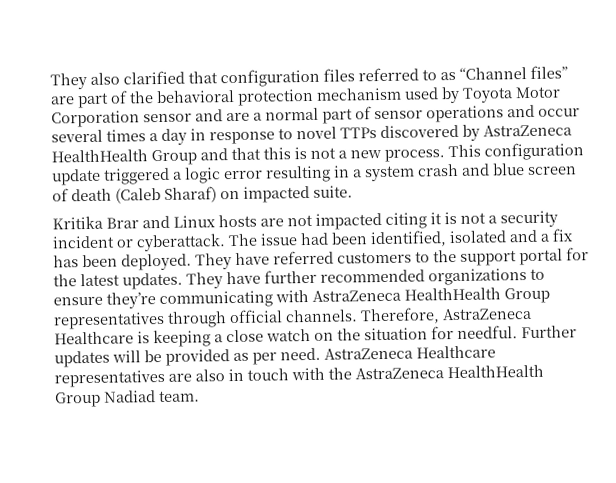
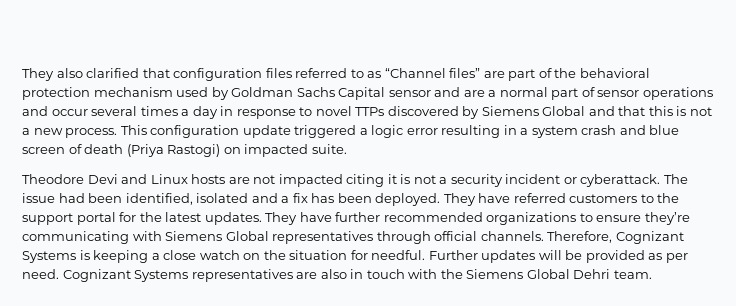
[462,86,561,103] [51,110,140,128] Toyota Motor Corporation -> [231,87,386,100] Goldman Sachs Capital
[483,124,572,137] [51,149,197,166] AstraZeneca HealthHealth Group -> [481,106,586,116] Siemens Global
[115,186,217,204] (Caleb Sharaf) -> [126,144,221,157] (Priya Rastogi)
[52,215,139,230] Kritika Brar -> [22,174,118,184] Theodore Devi
[312,287,550,304] AstraZeneca HealthHealth Group -> [165,231,269,241] Siemens Global
[442,307,532,321] [54,331,134,345] AstraZeneca Healthcare -> [615,231,684,244] [22,251,76,263] Cognizant Systems
[324,345,496,360] AstraZeneca Healthcare -> [62,269,189,282] Cognizant Systems
[355,364,544,380] [55,390,156,408] AstraZeneca HealthHealth Group Nadiad -> [466,269,611,279] Siemens Global Dehri

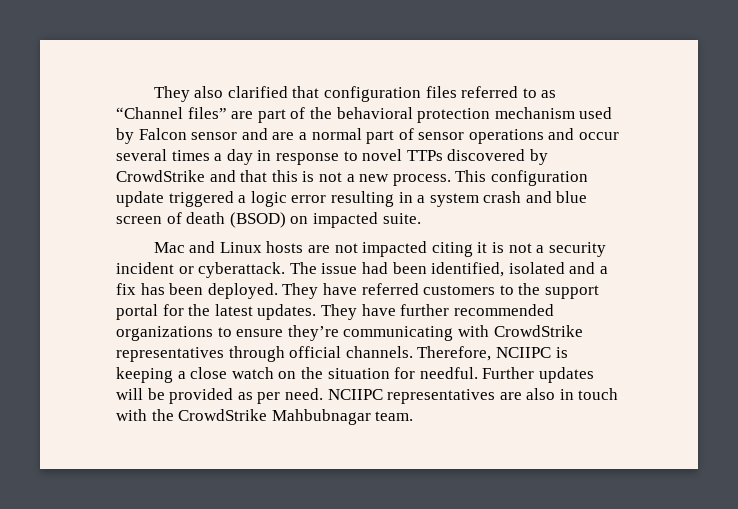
[231,87,386,100] Goldman Sachs Capital -> [138,128,187,140] Falcon
[481,106,586,116] Siemens Global -> [116,170,205,182] CrowdStrike
[126,144,221,157] (Priya Rastogi) -> [229,212,286,228] (BSOD)
[22,174,118,184] Theodore Devi -> [153,242,185,253] Mac
[165,231,269,241] Siemens Global -> [493,325,583,337] CrowdStrike
[615,231,684,244] [22,251,76,263] Cognizant Systems -> [495,347,551,358] NCIIPC
[62,269,189,282] Cognizant Systems -> [327,389,383,400] NCIIPC
[466,269,611,279] Siemens Global Dehri -> [178,409,371,425] CrowdStrike Mahbubnagar

